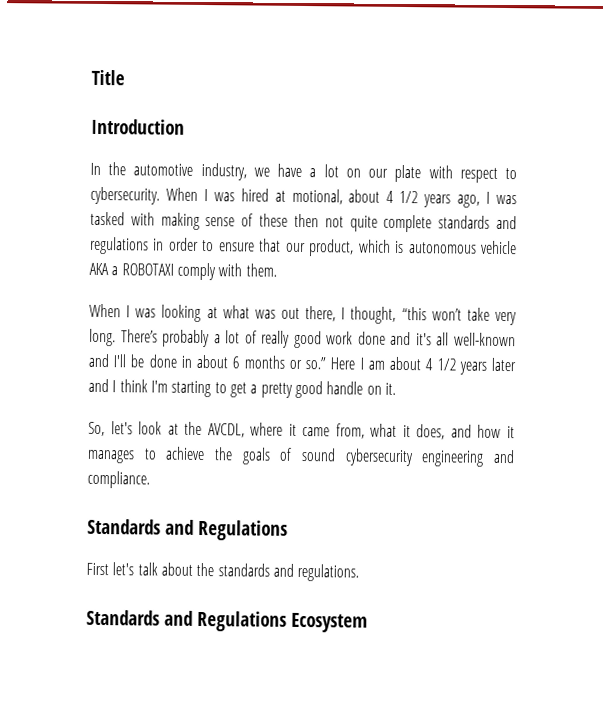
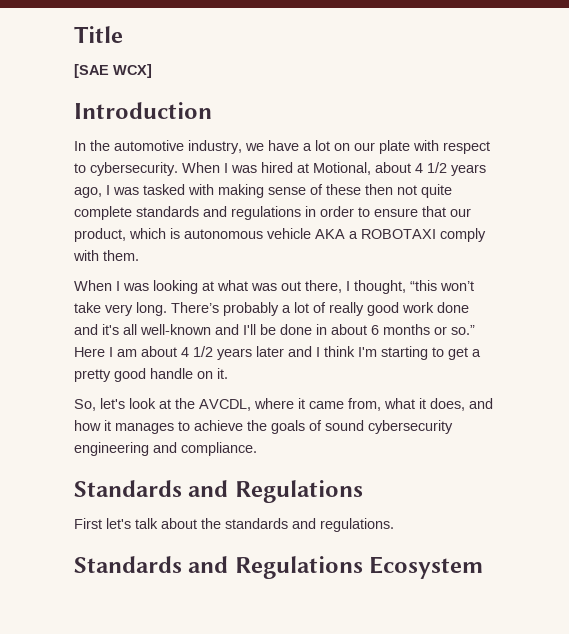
(125, 77) none -> [74,64,152,78] // [SAE WCX]
[291,188,343,205] motional, -> [313,162,371,175] Motional,

